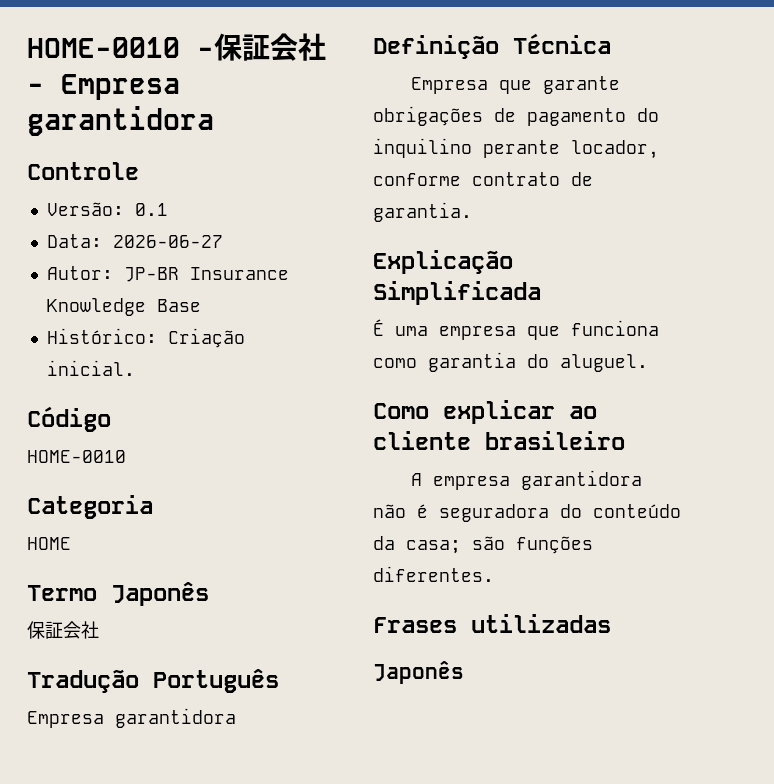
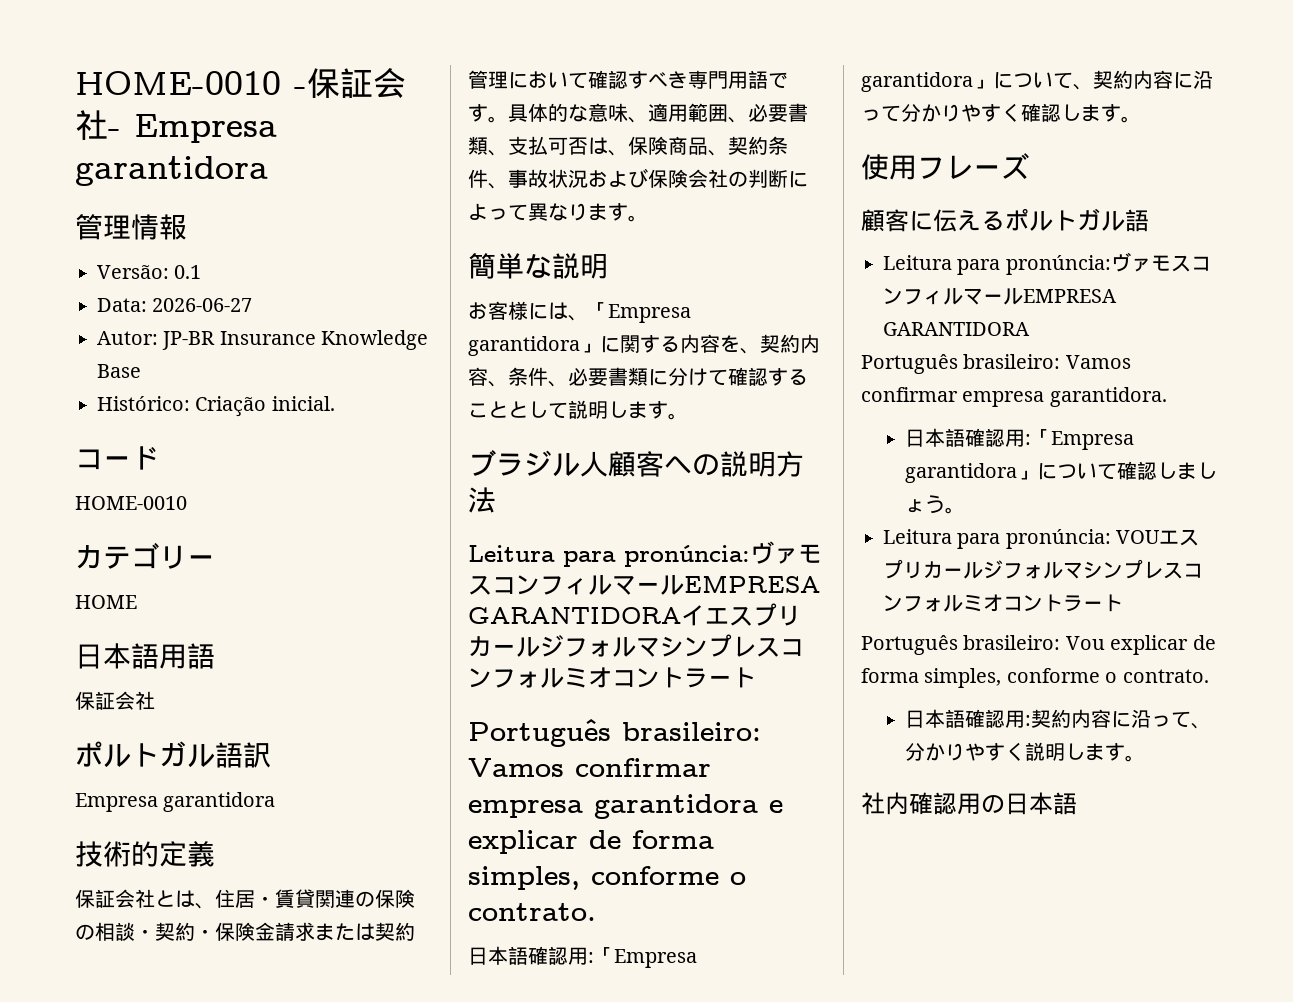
[27,162,139,180] Controle -> [75,214,187,240] 管理情報
[27,406,111,432] Código -> [75,446,159,470] コード
[27,495,153,519] Categoria -> [75,542,215,569] カテゴリー
[27,582,209,606] Termo Japonês -> [75,643,215,669] 日本語用語
[27,669,279,693] [27,708,236,728] [373,33,611,59] [410,76,620,94] [373,106,659,126] [373,138,659,159] [373,172,593,186] [373,202,472,222] [373,250,513,274] [373,281,541,305] [373,319,659,340] [373,352,648,372] [373,400,597,424] [373,431,625,450] [410,470,642,490] [373,504,681,522] [373,536,593,554] [373,566,494,582] [373,614,611,633] [373,661,464,684] Tradução Português // Empresa garantidora // Definição Técnica // Empresa que garante obrigações de pagamento do inquilino perante locador, conforme contrato de garantia. // Explicação Simplificada // É uma empresa que funciona como garantia do aluguel. // Como explicar ao cliente brasileiro // A empresa garantidora não é seguradora do conteúdo da casa; são funções diferentes. // Frases utilizadas // Japonês -> [75,741,271,768] [75,792,276,812] [75,841,215,867] [75,889,415,909] [75,922,415,941] [468,70,788,89] [468,103,808,123] [468,136,788,156] [468,168,808,189] [468,203,648,222] [468,253,608,279] [468,301,691,323] [468,334,820,356] [468,367,808,387] [468,400,688,420] [468,450,804,477] [468,487,496,513] [468,541,822,567] [468,575,820,595] [468,603,801,626] [468,634,804,657] [468,667,756,688] [468,719,761,747] [468,758,711,777] [468,794,783,819] [468,830,714,854] [468,866,746,890] [468,903,596,921] [468,946,697,968] [861,70,1213,92] [861,103,1141,123] [861,153,1029,180] [861,208,1149,232] [883,252,1211,275] [883,288,1117,305] [883,322,1030,336] [861,354,1131,374] [861,387,1167,407] [905,428,1135,450] [905,461,1218,483] [905,495,966,514] [883,529,1200,549] [883,559,1203,579] [883,594,1123,612] [861,635,1216,655] [861,668,1209,688] [905,709,1212,729] [905,742,1146,762] [861,792,1077,815] ポルトガル語訳 // Empresa garantidora // 技術的定義 // 保証会社とは、住居・賃貸関連の保険の相談・契約・保険金請求または契約管理において確認すべき専門用語です。具体的な意味、適用範囲、必要書類、支払可否は、保険商品、契約条件、事故状況および保険会社の判断によって異なります。 // 簡単な説明 // お客様には、「Empresa garantidora」に関する内容を、契約内容、条件、必要書類に分けて確認することとして説明します。 // ブラジル人顧客への説明方法 // Leitura para pronúncia:ヴァモスコンフィルマールEMPRESA GARANTIDORAイエスプリカールジフォルマシンプレスコンフォルミオコントラート // Português brasileiro: Vamos confirmar empresa garantidora e explicar de forma simples, conforme o contrato. // 日本語確認用:「Empresa garantidora」について、契約内容に沿って分かりやすく確認します。 // 使用フレーズ // 顧客に伝えるポルトガル語 // Leitura para pronúncia:ヴァモスコンフィルマールEMPRESA GARANTIDORA // Português brasileiro: Vamos confirmar empresa garantidora. // 日本語確認用:「Empresa garantidora」について確認しましょう。 // Leitura para pronúncia: VOUエスプリカールジフォルマシンプレスコンフォルミオコントラート // Português brasileiro: Vou explicar de forma simples, conforme o contrato. // 日本語確認用:契約内容に沿って、分かりやすく説明します。 // 社内確認用の日本語

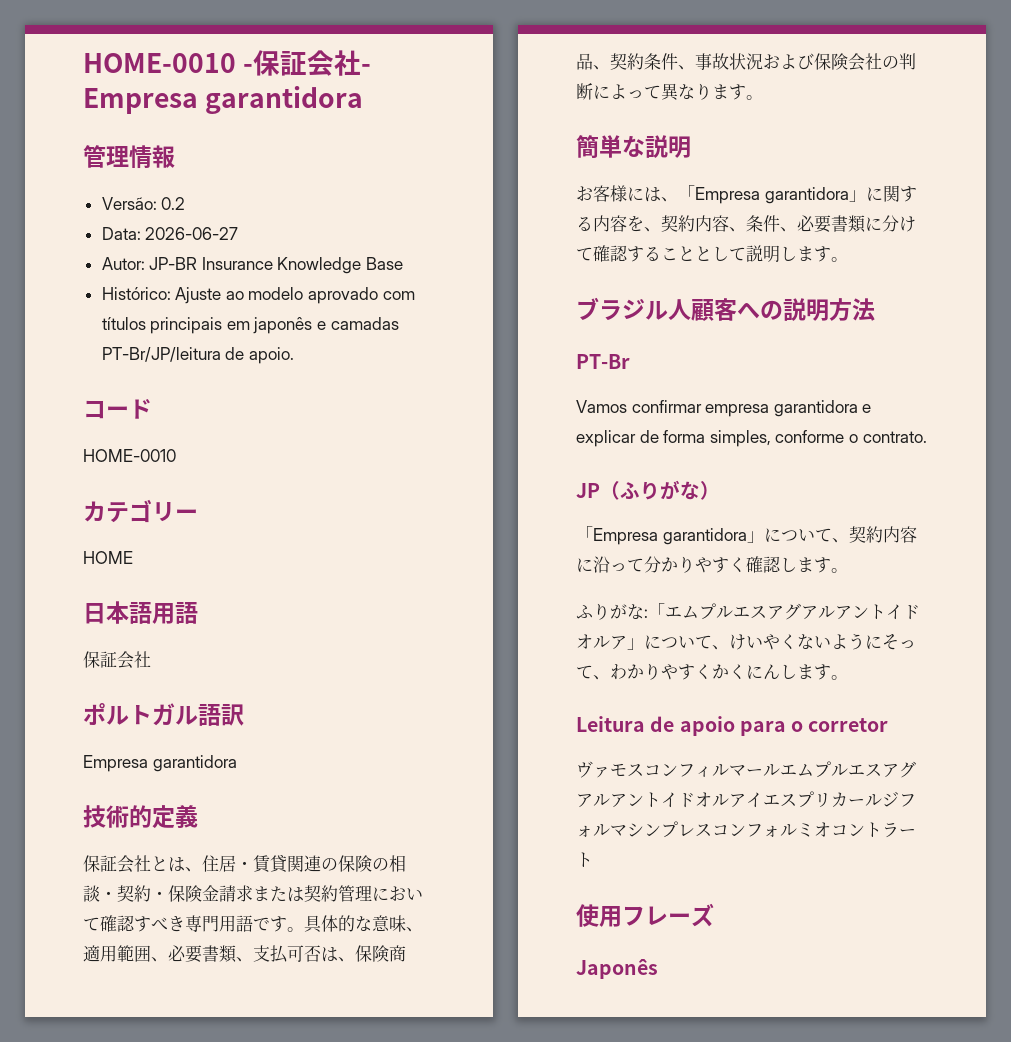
[174,265,202,279] 0.1 -> [161,197,186,210] 0.2
[195,396,335,417] Criação inicial. -> [175,287,415,304] [101,317,399,334] [101,347,294,364] Ajuste ao modelo aprovado com títulos principais em japonês e camadas PT-Br/JP/leitura de apoio.
[468,541,822,567] [468,575,820,595] [468,607,681,624] Leitura para pronúncia:ヴァモスコンフィルマールEMPRESA GARANTIDORA -> [576,354,630,369] [576,400,872,417] [576,430,927,447] [576,480,720,500] [576,526,917,545] [576,556,848,573] [576,603,920,620] [576,633,916,650] [576,663,848,680] [576,716,889,736] [576,761,916,778] [576,792,746,808] PT-Br // Vamos confirmar empresa garantidora e explicar de forma simples, conforme o contrato. // JP（ふりがな） // 「Empresa garantidora」について、契約内容に沿って分かりやすく確認します。 // ふりがな:「エムプルエスアグアルアントイドオルア」について、けいやくないようにそって、わかりやすくかくにんします。 // Leitura de apoio para o corretor // ヴァモスコンフィルマールエムプルエスアグアルアントイドオルア
[468,719,761,747] [468,758,711,777] [468,794,783,819] [468,830,714,854] [468,866,746,890] [468,903,596,921] [468,946,697,968] [861,70,1213,92] [861,103,1141,123] [861,153,1029,180] [861,208,1149,232] [883,252,1211,275] [883,288,1117,305] [883,322,1030,336] [861,354,1131,374] [861,387,1167,407] [905,428,1135,450] [905,461,1218,483] [905,495,966,514] [883,529,1200,549] [883,559,1203,579] [883,594,1123,612] [861,635,1216,655] [861,668,1209,688] [905,709,1212,729] [905,742,1146,762] [861,792,1077,815] Português brasileiro: Vamos confirmar empresa garantidora e explicar de forma simples, conforme o contrato. // 日本語確認用:「Empresa garantidora」について、契約内容に沿って分かりやすく確認します。 // 使用フレーズ // 顧客に伝えるポルトガル語 // Leitura para pronúncia:ヴァモスコンフィルマールEMPRESA GARANTIDORA // Português brasileiro: Vamos confirmar empresa garantidora. // 日本語確認用:「Empresa garantidora」について確認しましょう。 // Leitura para pronúncia: VOUエスプリカールジフォルマシンプレスコンフォルミオコントラート // Português brasileiro: Vou explicar de forma simples, conforme o contrato. // 日本語確認用:契約内容に沿って、分かりやすく説明します。 // 社内確認用の日本語 -> [576,903,714,927] [576,959,658,979] 使用フレーズ // Japonês

